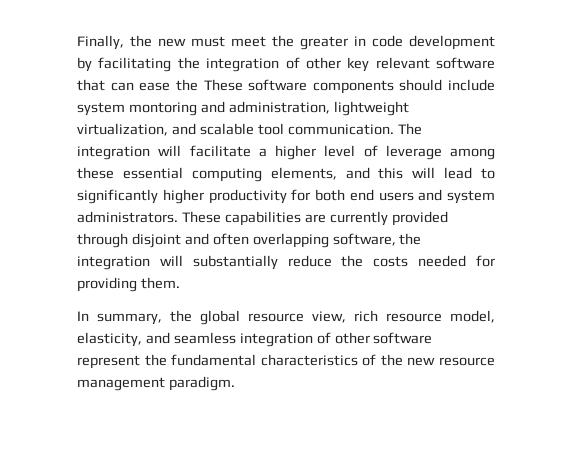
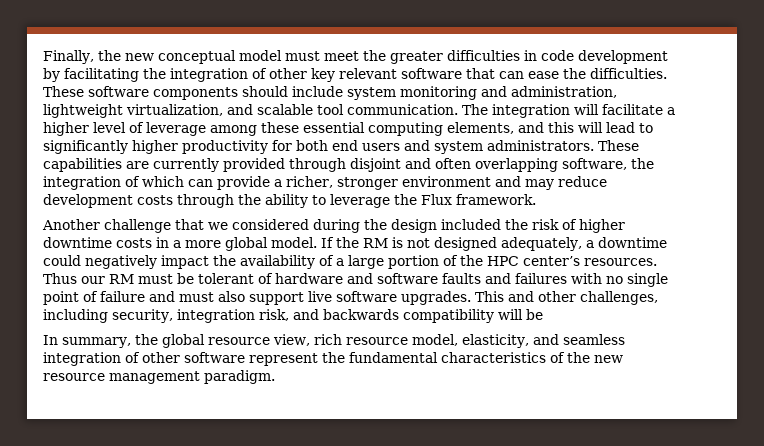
(186, 42) none -> [157,50,282,64] conceptual model
(348, 43) none -> [446,50,520,61] difficulties
(198, 85) none -> [590,68,667,79] difficulties.
[128,102,197,116] montoring -> [400,86,477,100] monitoring
[159,255,496,270] [77,277,180,292] will substantially reduce the costs needed for providing them. -> [125,176,607,190] [43,194,536,208] [42,219,625,233] [43,237,667,251] [43,255,657,269] [43,273,668,287] [43,291,658,305] [43,309,543,323] of which can provide a richer, stronger environment and may reduce development costs through the ability to leverage the Flux framework. // Another challenge that we considered during the design included the risk of higher downtime costs in a more global model. If the RM is not designed adequately, a downtime could negatively impact the availability of a large portion of the HPC center’s resources. Thus our RM must be tolerant of hardware and software faults and failures with no single point of failure and must also support live software upgrades. This and other challenges, including security, integration risk, and backwards compatibility will be

